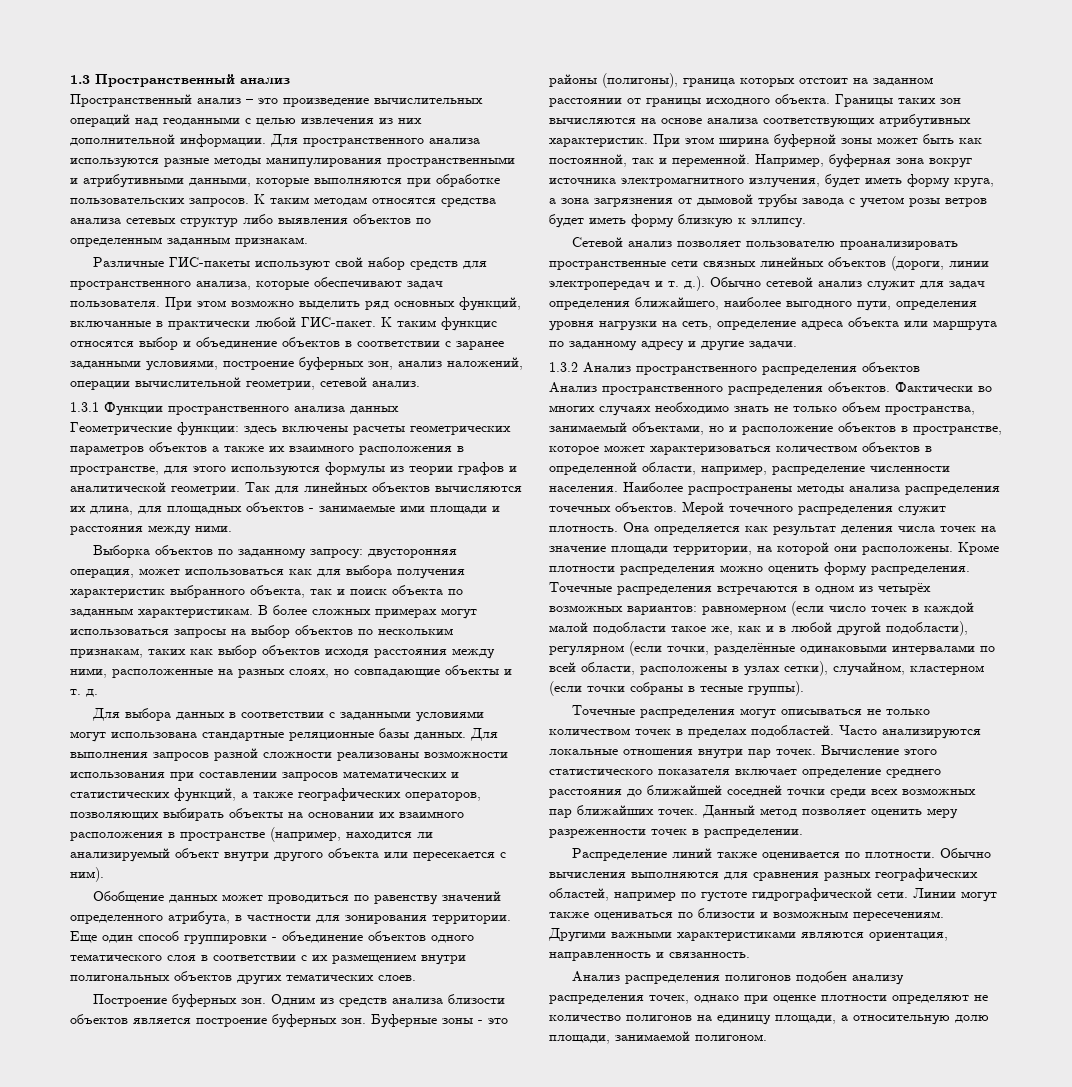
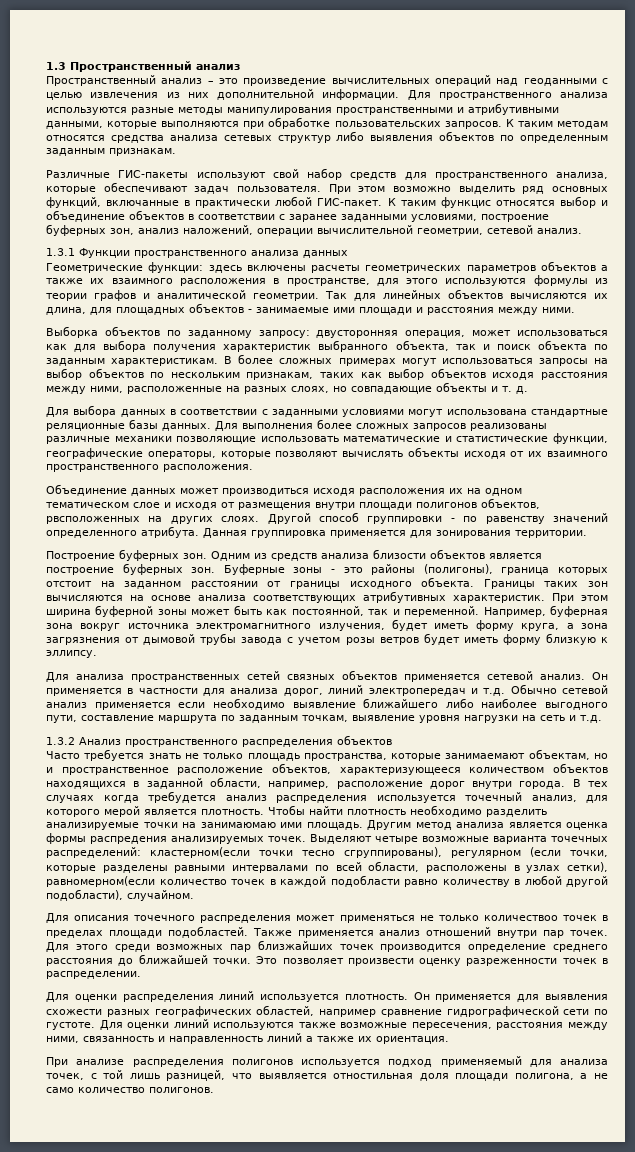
[153,748,508,761] [70,771,459,781] [70,788,481,802] [70,808,464,821] [70,827,433,842] [70,848,506,862] [70,867,104,882] [93,891,502,905] [70,911,511,925] [70,931,474,945] [70,954,466,965] [70,971,416,985] запросов разной сложности реализованы возможности использования при составлении запросов математических и статистических функций, а также географических операторов, позволяющих выбирать объекты на основании их взаимного расположения в пространстве (например, находится ли анализируемый объект внутри другого объекта или пересекается с ним). // Обобщение данных может проводиться по равенству значений определенного атрибута, в частности для зонирования территории. Еще один способ группировки - объединение объектов одного тематического слоя в соответствии с их размещением внутри полигональных объектов других тематических слоев. -> [317,419,547,431] [46,433,608,444] [46,447,608,459] [46,464,253,472] [46,484,522,496] [46,498,540,510] [46,512,608,524] [46,526,587,538] более сложных запросов реализованы различные механики позволяющие использовать математические и статистические функции, географические операторы, которые позволяют вычислять объекты исходя от их взаимного пространственного расположения. // Объединение данных может производиться исходя расположения их на одном тематическом слое и исходя от размещения внутри площади полигонов объектов, рвсположенных на других слоях. Другой способ группировки - по равенству значений определенного атрибута. Данная группировка применяется для зонирования территории.
[572,237,959,250] [549,256,989,271] [549,276,985,291] [549,297,977,311] [549,317,997,331] [549,340,797,351] Сетевой анализ позволяет пользователю проанализировать пространственные сети связных линейных объектов (дороги, линии электропередач и т. д.). Обычно сетевой анализ служит для задач определения ближайшего, наиболее выгодного пути, определения уровня нагрузки на сеть, определение адреса объекта или маршрута по заданному адресу и другие задачи. -> [46,670,608,682] [46,684,609,696] [46,698,608,710] [46,715,602,723] Для анализа пространственных сетей связных объектов применяется сетевой анализ. Он применяется в частности для анализа дорог, линий электропередач и т.д. Обычно сетевой анализ применяется если необходимо выявление ближайшего либо наиболее выгодного пути, составление маршрута по заданным точкам, выявление уровня нагрузки на сеть и т.д.
[549,382,992,395] [549,402,975,416] [549,422,1002,435] [549,442,932,455] [549,462,950,475] [549,482,1000,495] [549,501,946,516] [549,522,996,536] [549,542,999,555] [549,562,970,576] [549,582,931,595] [549,601,974,616] [549,621,968,636] [549,641,887,656] Анализ пространственного распределения объектов. Фактически во многих случаях необходимо знать не только объем пространства, занимаемый объектами, но и расположение объектов в пространстве, которое может характеризоваться количеством объектов в определенной области, например, распределение численности населения. Наиболее распространены методы анализа распределения точечных объектов. Мерой точечного распределения служит плотность. Она определяется как результат деления числа точек на значение площади территории, на которой они расположены. Кроме плотности распределения можно оценить форму распределения. Точечные распределения встречаются в одном из четырёх возможных вариантов: равномерном (если число точек в каждой малой подобласти такое же, как и в любой другой подобласти), регулярном (если точки, разделённые одинаковыми -> [46,749,608,761] [46,763,608,775] [46,777,608,789] [46,791,608,803] [46,805,547,817] [46,820,608,830] [46,833,608,844] [46,847,608,858] [46,865,226,873] Часто требуется знать не только площадь пространства, которые занимаемают объектам, но и пространственное расположение объектов, характеризующееся количеством объектов находящихся в заданной области, например, расположение дорог внутри города. В тех случаях когда требудется анализ распределения используется точечный анализ, для которого мерой является плотность. Чтобы найти плотность необходимо разделить анализируемые точки на занимаюмаю ими площадь. Другим метод анализа является оценка формы распредения анализируемых точек. Выделяют четыре возможные варианта точечных распределений: кластерном(если точки тесно сгруппированы), регулярном (если точки, которые разделены равными
[833,662,984,676] [549,681,804,696] [572,705,931,719] [549,728,630,735] случайном, кластерном (если точки собраны в тесные группы). // Точечные распределения могут описываться не только количеством -> [46,875,608,887] [46,889,194,901] [46,913,558,923] равномерном(если количество точек в каждой подобласти равно количеству в любой другой подобласти), случайном. // Для описания точечного распределения может применяться не только количествоо
[751,725,981,739] [549,745,937,759] [549,769,797,775] подобластей. Часто анализируются локальные отношения внутри пар точек. Вычисление этого статистического показателя включает -> [108,926,609,938] [46,940,462,952] площади подобластей. Также применяется анализ отношений внутри пар точек. Для этого среди возможных пар близжайших точек производится
[727,785,976,798] [549,805,958,819] [549,829,803,838] [572,848,992,861] [549,868,978,881] [549,888,997,902] [549,908,944,921] [548,928,948,942] [549,952,750,961] [572,971,905,985] [549,995,988,1004] [549,1015,989,1025] [549,1031,767,1044] соседней точки среди всех возможных пар ближайших точек. Данный метод позволяет оценить меру разреженности точек в распределении. // Распределение линий также оценивается по плотности. Обычно вычисления выполняются для сравнения разных географических областей, например по густоте гидрографической сети. Линии могут также оцениваться по близости и возможным пересечениям. Другими важными характеристиками являются ориентация, направленность и связанность. // Анализ распределения полигонов подобен анализу распределения точек, однако при оценке плотности определяют не количество полигонов на единицу площади, а относительную долю площади, занимаемой полигоном. -> [212,956,608,966] [46,971,141,979] [46,991,608,1002] [46,1005,608,1017] [46,1019,608,1030] [46,1033,449,1044] [46,1056,608,1067] [46,1070,608,1081] [46,1087,214,1093] точки. Это позволяет произвести оценку разреженности точек в распределении. // Для оценки распределения линий используется плотность. Он применяется для выявления схожести разных географических областей, например сравнение гидрографической сети по густоте. Для оценки линий используются также возможные пересечения, расстояния между ними, связанность и направленность линий а также их ориентация. // При анализе распределения полигонов используется подход применяемый для анализа точек, с той лишь разницей, что выявляется отностильная доля площади полигона, а не само количество полигонов.

